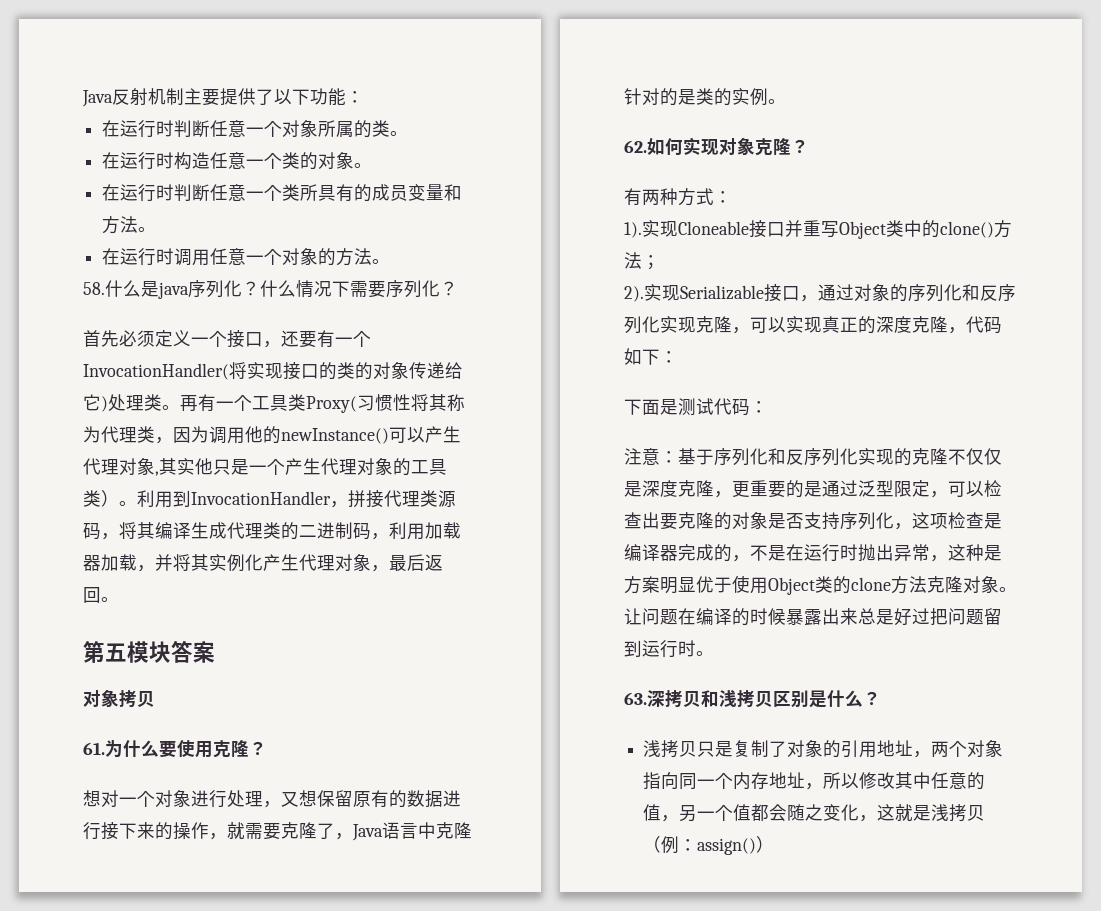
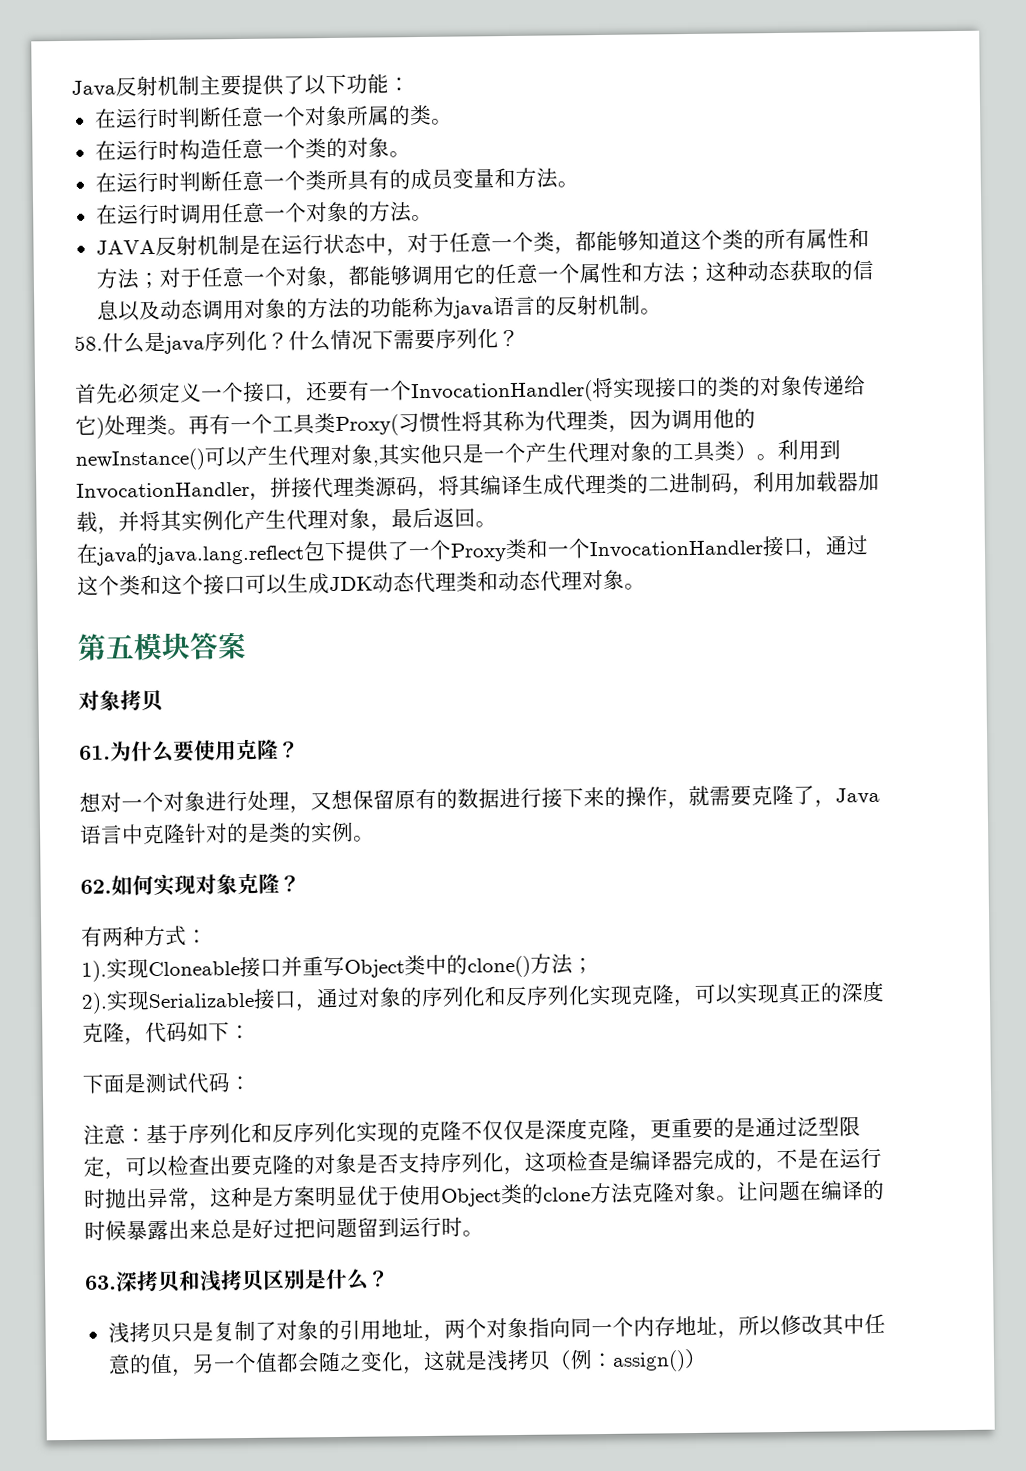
(391, 261) none -> [95,227,870,257] [95,259,874,290] [96,294,662,322] // JAVA反射机制是在运行状态中，对于任意一个类，都能够知道这个类的所有属性和方法；对于任意一个对象，都能够调用它的任意一个属性和方法；这种动态获取的信息以及动态调用对象的方法的功能称为java语言的反射机制。
(119, 599) none -> [76,535,869,566] [77,569,646,596] // 在java的java.lang.reflect包下提供了一个Proxy类和一个InvocationHandler接口，通过这个类和这个接口可以生成JDK动态代理类和动态代理对象。

